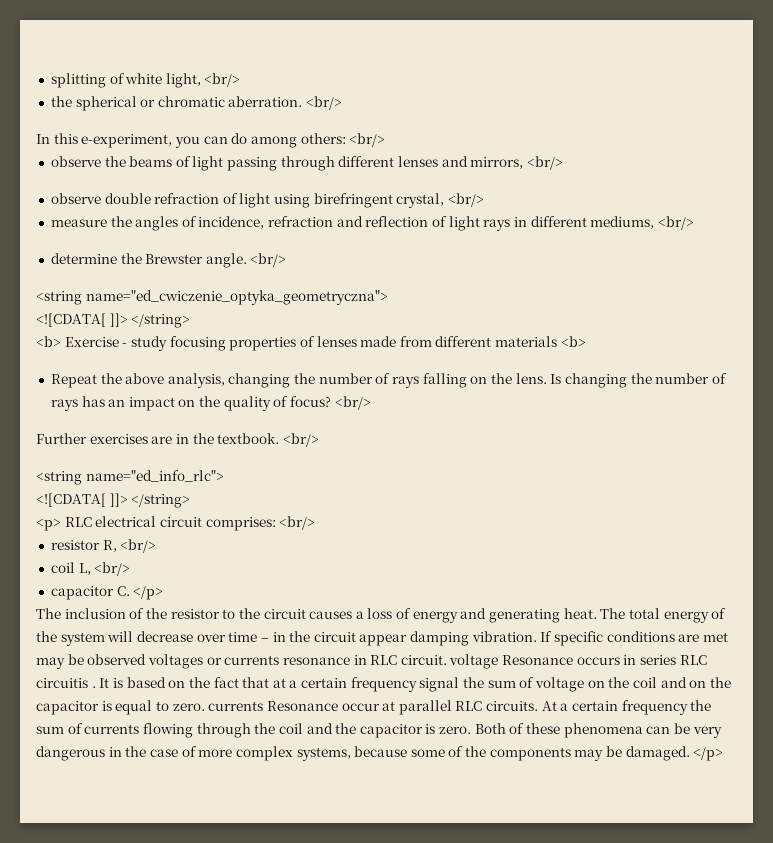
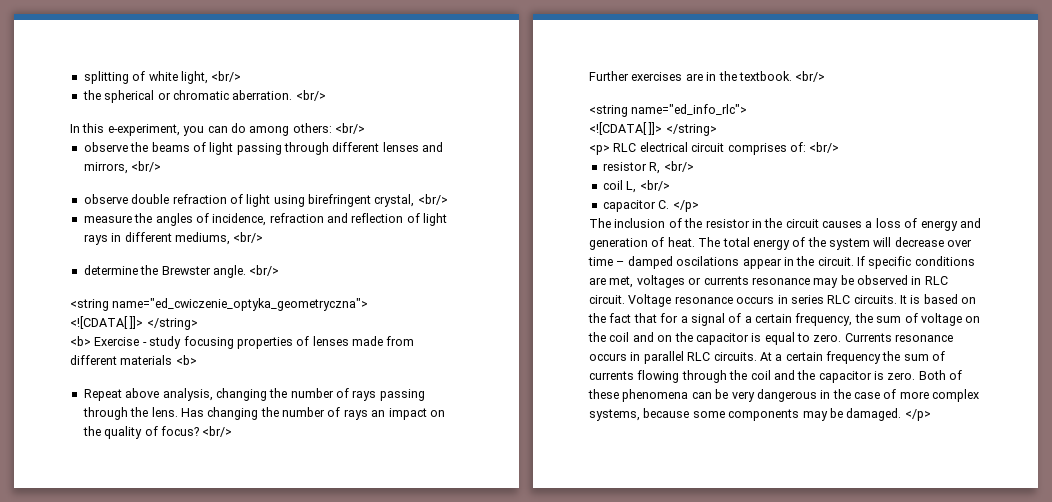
[100,373,122,384] the -> (122, 395) none
[422,373,488,388] falling on -> [379,389,425,401] [82,407,128,420] passing through
[550,373,727,388] [50,396,105,411] Is changing the number of rays has -> [180,407,368,420] Has changing the number of rays
[205,517,276,531] comprises: -> [727,142,806,155] comprises of:
[222,609,236,619] to -> [751,219,762,228] in
[489,609,561,623] generating -> [589,237,665,250] generation of
[272,631,728,646] [36,654,147,669] in the circuit appear damping vibration. If specific conditions are met may be observed -> [627,256,975,269] [589,276,634,288] damped oscilations appear in the circuit. If specific conditions are met,
(350, 661) none -> [813,275,908,288] may be observed
[449,654,574,669] voltage Resonance -> [628,294,733,307] Voltage resonance
[36,678,96,688] circuitis . -> [853,295,897,304] circuits.
[272,677,460,692] at a certain frequency signal -> [660,313,853,326] for a signal of a certain frequency,
[208,701,396,711] currents Resonance occur at -> [844,333,954,342] [589,352,641,361] Currents resonance occurs in
[448,746,487,757] of the -> (725, 414) none

